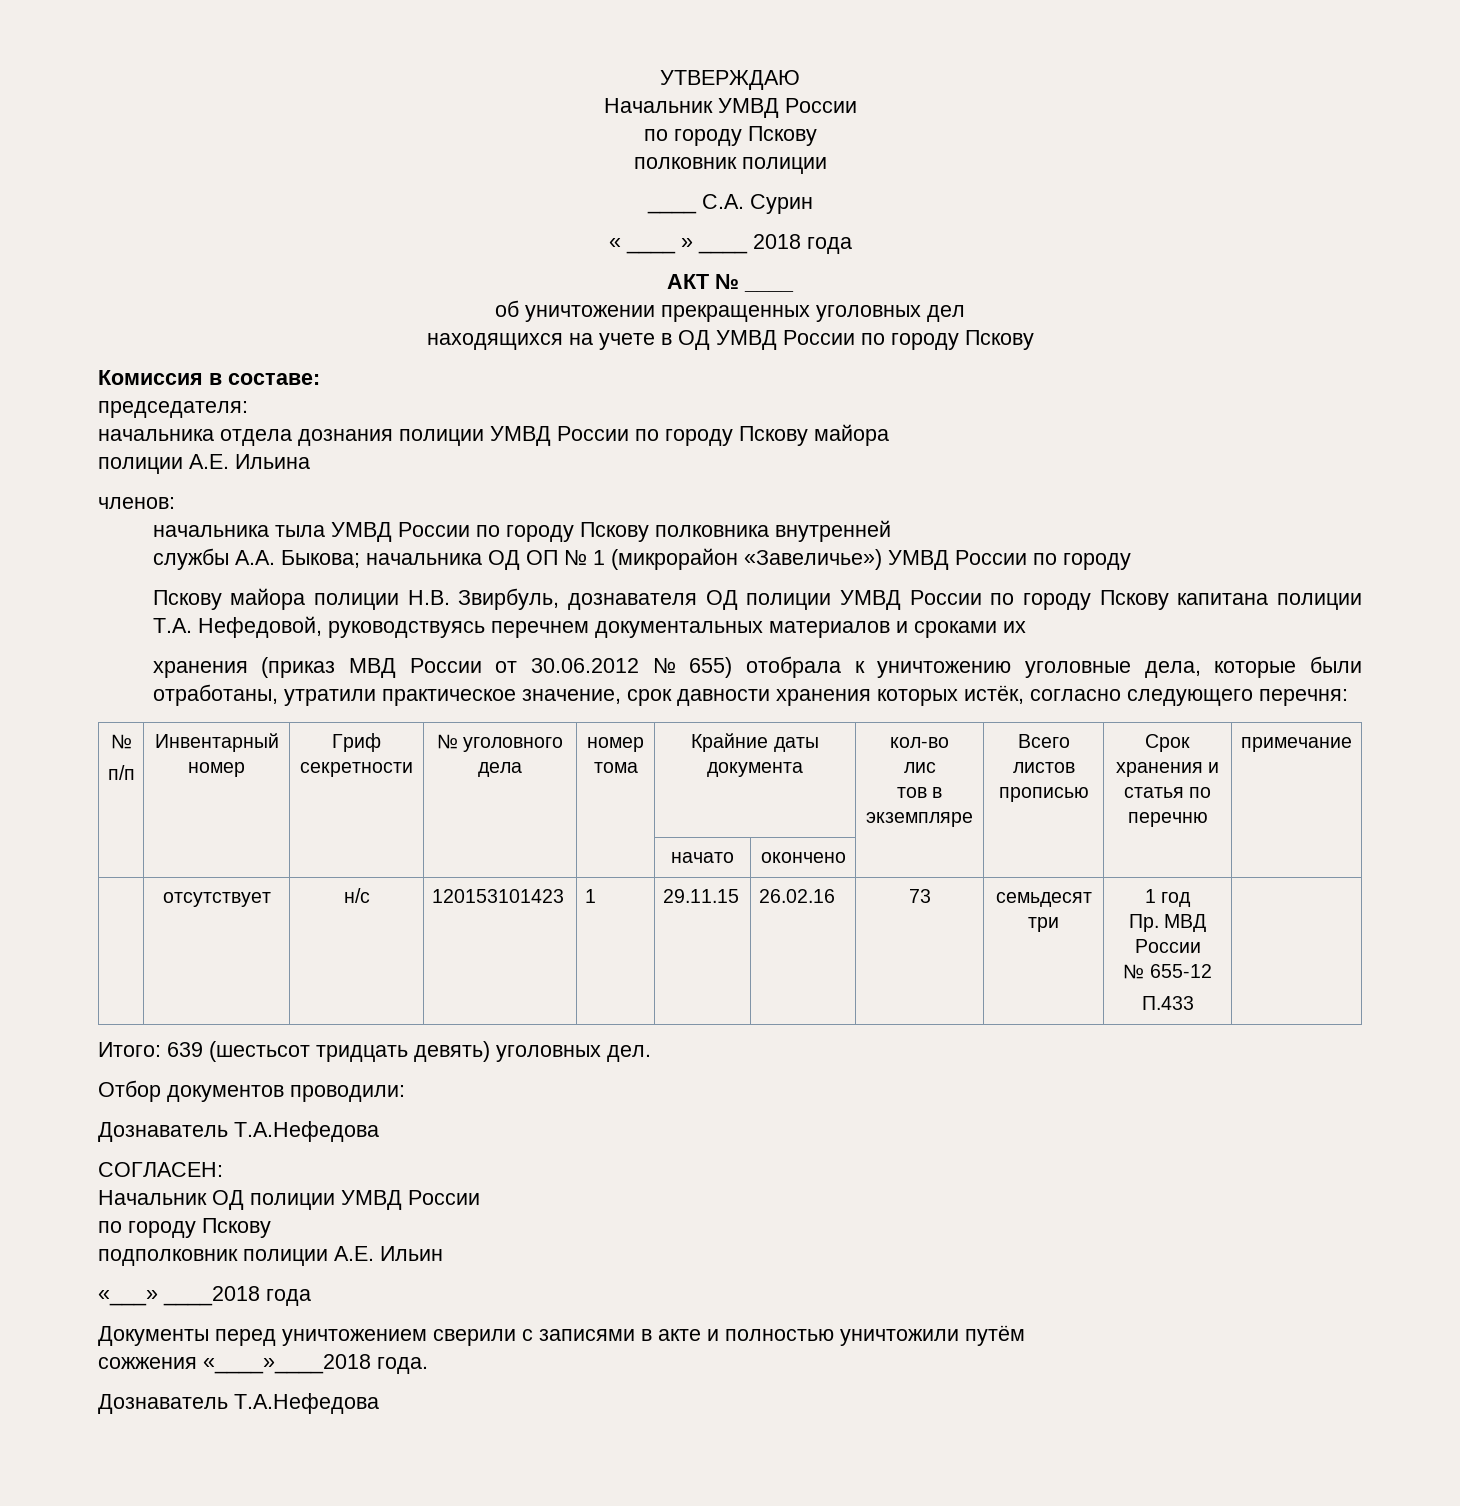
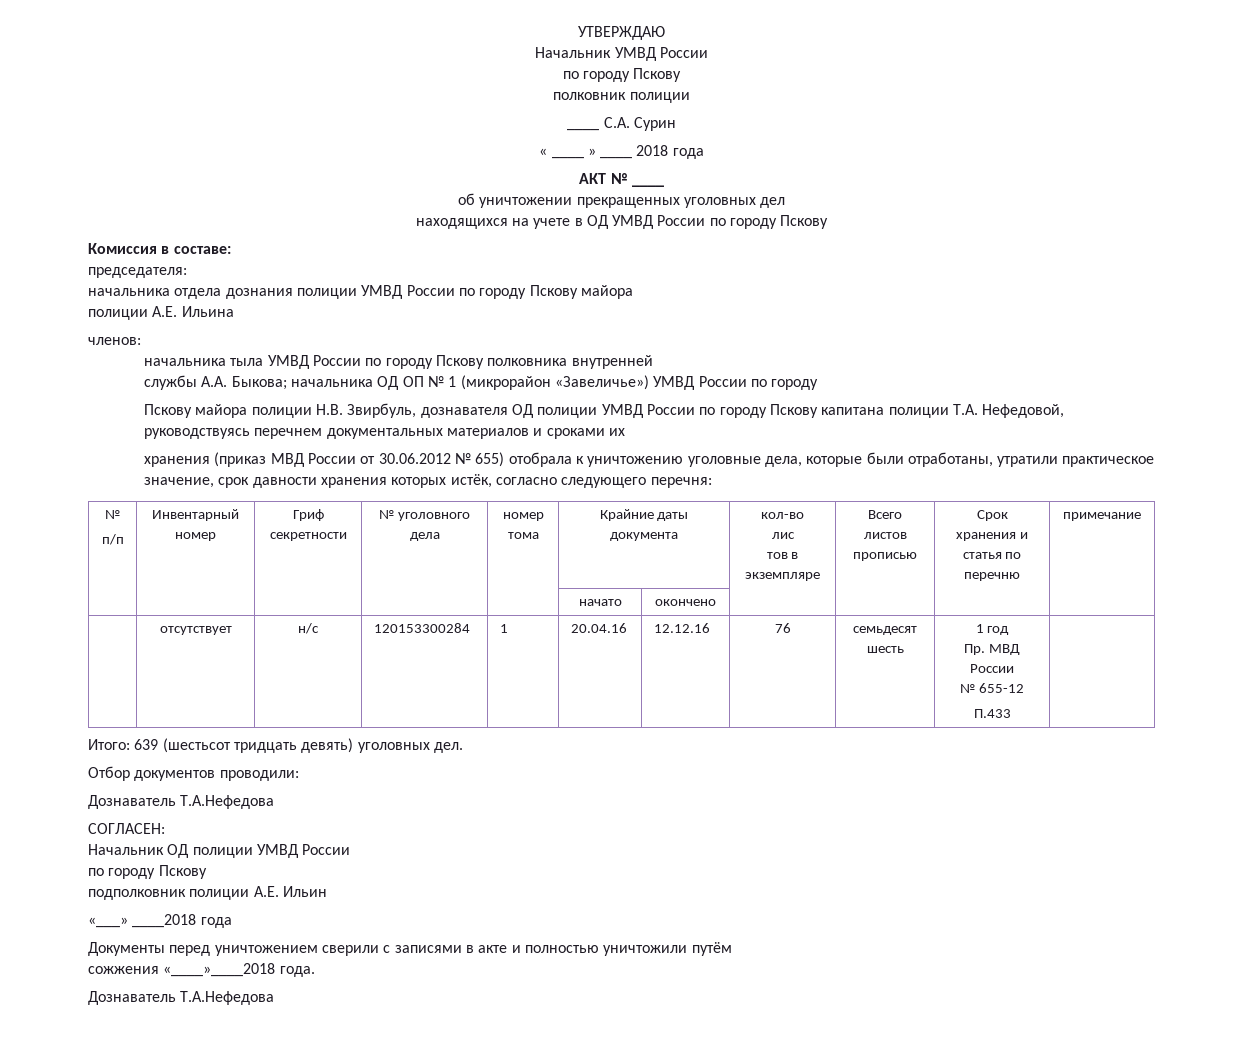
[431,889,564,903] [584,889,596,903] [662,889,739,903] [758,889,835,903] [908,889,931,903] 120153101423 | 1 | 29.11.15 | 26.02.16 | 73 -> [373,623,470,633] [499,624,508,633] [570,623,627,633] [653,623,710,633] [774,623,791,633] 120153300284 | 1 | 20.04.16 | 12.12.16 | 76
[1028,917,1059,932] три -> [866,646,904,653] шесть

